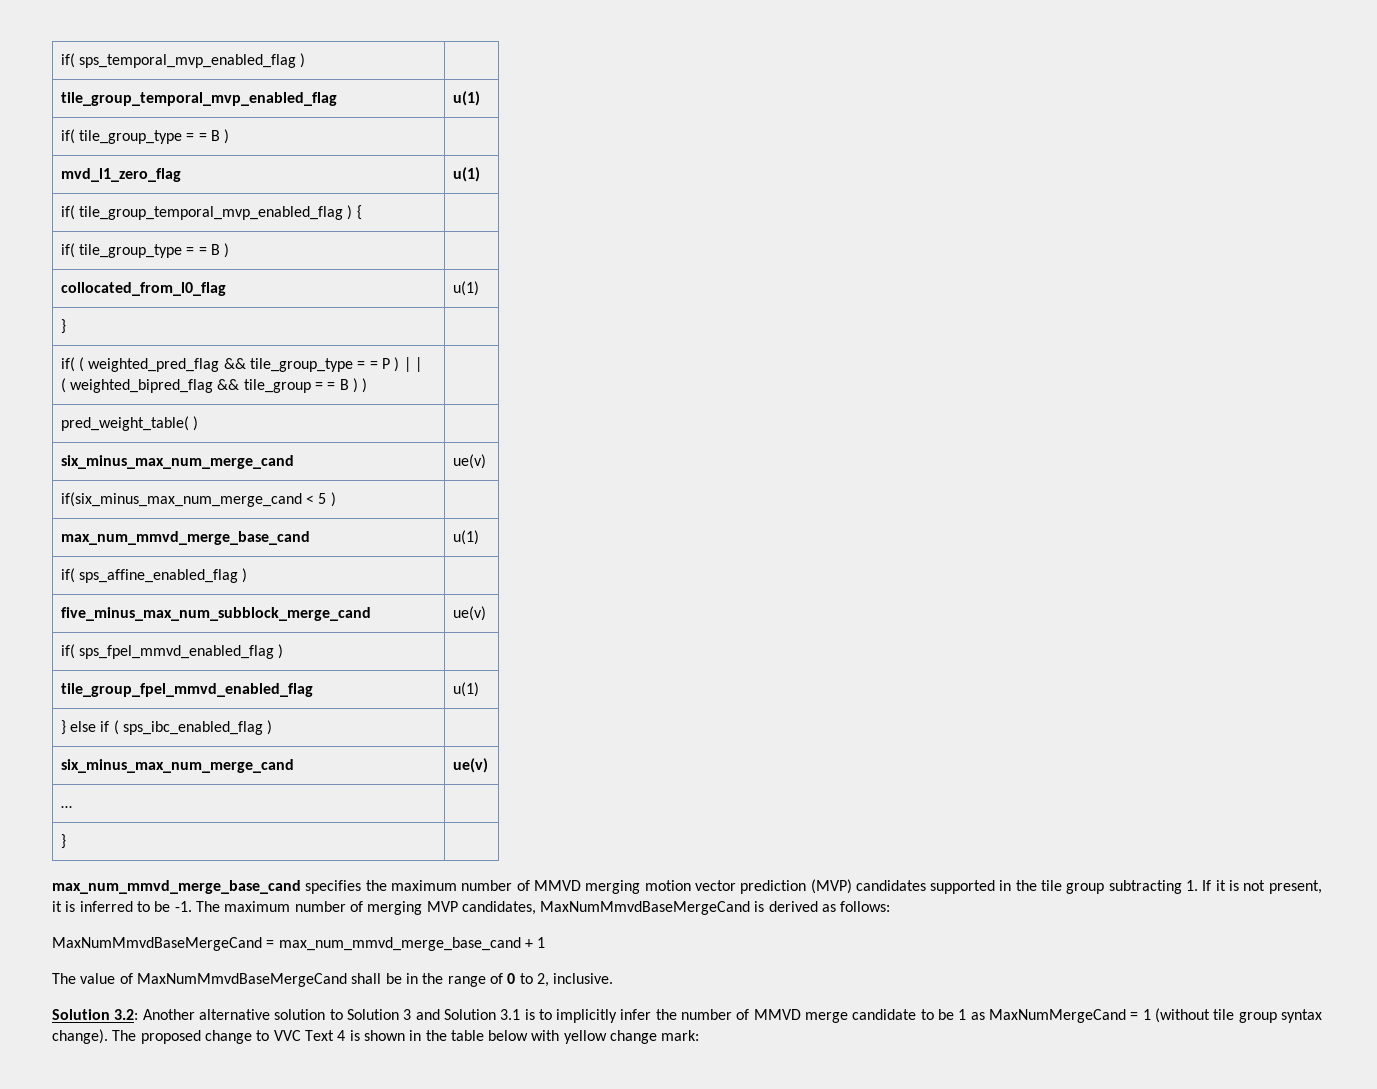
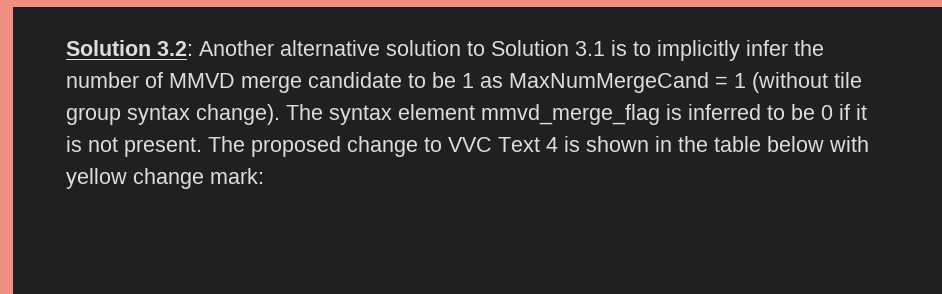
[60,53,306,68] [60,92,337,106] [452,91,480,106] [60,129,230,144] [60,168,181,182] [452,167,480,182] [60,205,362,220] [60,243,230,258] [60,282,226,296] [452,281,479,296] [60,319,66,334] [60,357,423,372] [60,378,368,393] [60,416,199,431] [60,455,294,469] [452,454,486,469] [60,492,336,507] [60,531,310,545] [452,530,479,545] [60,568,248,583] [60,607,371,621] [452,606,486,621] [60,644,284,659] [60,683,313,697] [452,682,479,697] [60,720,273,735] [60,759,294,773] [452,758,488,773] [60,806,72,808] [60,834,66,849] [52,879,1322,894] [52,901,891,915] [52,937,546,951] [52,973,614,987] if( sps_temporal_mvp_enabled_flag ) | // tile_group_temporal_mvp_enabled_flag | u(1) // if( tile_group_type = = B ) | // mvd_l1_zero_flag | u(1) // if( tile_group_temporal_mvp_enabled_flag ) { | // if( tile_group_type = = B ) | // collocated_from_l0_flag | u(1) // } | // if( ( weighted_pred_flag && tile_group_type = = P ) | | // ( weighted_bipred_flag && tile_group = = B ) ) | // pred_weight_table( ) | // six_minus_max_num_merge_cand | ue(v) // if(six_minus_max_num_merge_cand < 5 ) | // max_num_mmvd_merge_base_cand | u(1) // if( sps_affine_enabled_flag ) | // five_minus_max_num_subblock_merge_cand | ue(v) // if( sps_fpel_mmvd_enabled_flag ) | // tile_group_fpel_mmvd_enabled_flag | u(1) // } else if ( sps_ibc_enabled_flag ) | // six_minus_max_num_merge_cand | ue(v) // … | // } | // max_num_mmvd_merge_base_cand specifies the maximum number of MMVD merging motion vector prediction (MVP) candidates supported in the tile group subtracting 1. If it is not present, it is inferred to be -1. The maximum number of merging MVP candidates, MaxNumMmvdBaseMergeCand is derived as follows: // MaxNumMmvdBaseMergeCand = max_num_mmvd_merge_base_cand + 1 // The value of MaxNumMmvdBaseMergeCand shall be in the range of 0 to 2, inclusive. // -> (66, 48) none
[403,1009,496,1020] 3 and Solution -> (569, 48) none
(137, 1035) none -> [329,104,867,125] [66,136,245,157] syntax element mmvd_merge_flag is inferred to be 0 if it is not present. The

